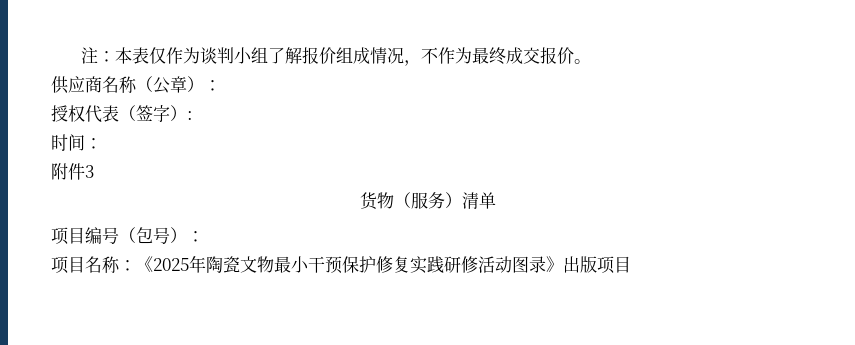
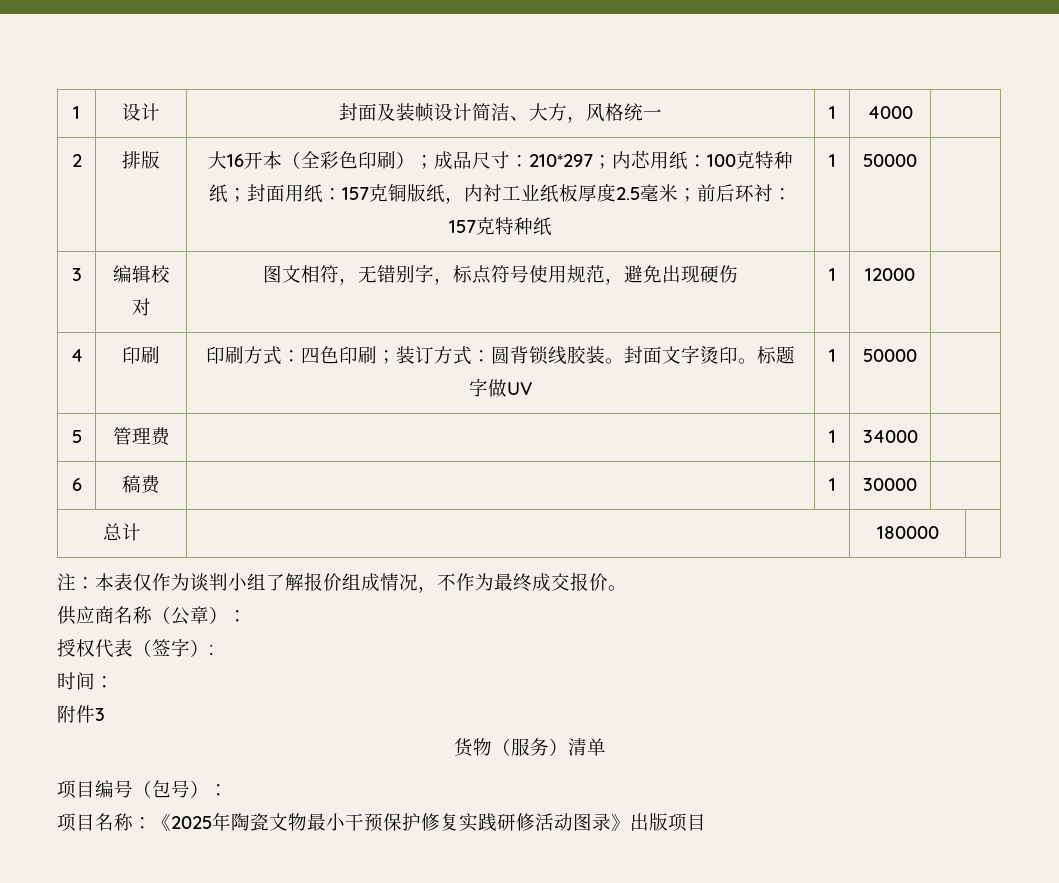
(81, 55) none -> [73,106,80,119] [122,103,160,121] [339,103,662,123] [828,106,836,119] [867,106,913,119] [71,154,82,167] [122,151,160,169] [208,150,793,170] [209,184,792,204] [449,217,552,236] [828,154,836,167] [863,154,917,167] [71,268,82,281] [112,265,170,283] [131,298,151,316] [263,264,738,285] [828,268,836,281] [865,268,915,281] [70,349,83,362] [122,346,160,364] [206,345,795,365] [469,378,532,397] [828,349,836,362] [863,349,917,362] [71,430,82,443] [112,427,170,446] [828,430,836,443] [862,430,918,443] [71,478,82,491] [122,475,160,494] [828,478,836,491] [863,478,917,491] [103,523,141,541] [876,526,939,539] 1 | 设计 | 封面及装帧设计简洁、大方，风格统一 | 1 | 4000 | // 2 | 排版 | 大16开本（全彩色印刷）；成品尺寸：210*297；内芯用纸：100克特种纸；封面用纸：157克铜版纸，内衬工业纸板厚度2.5毫米；前后环衬：157克特种纸 | 1 | 50000 | // 3 | 编辑校对 | 图文相符，无错别字，标点符号使用规范，避免出现硬伤 | 1 | 12000 | // 4 | 印刷 | 印刷方式：四色印刷；装订方式：圆背锁线胶装。封面文字烫印。标题字做UV | 1 | 50000 | // 5 | 管理费 | | 1 | 34000 | // 6 | 稿费 | | 1 | 30000 | // 总计 | | 180000 | //

